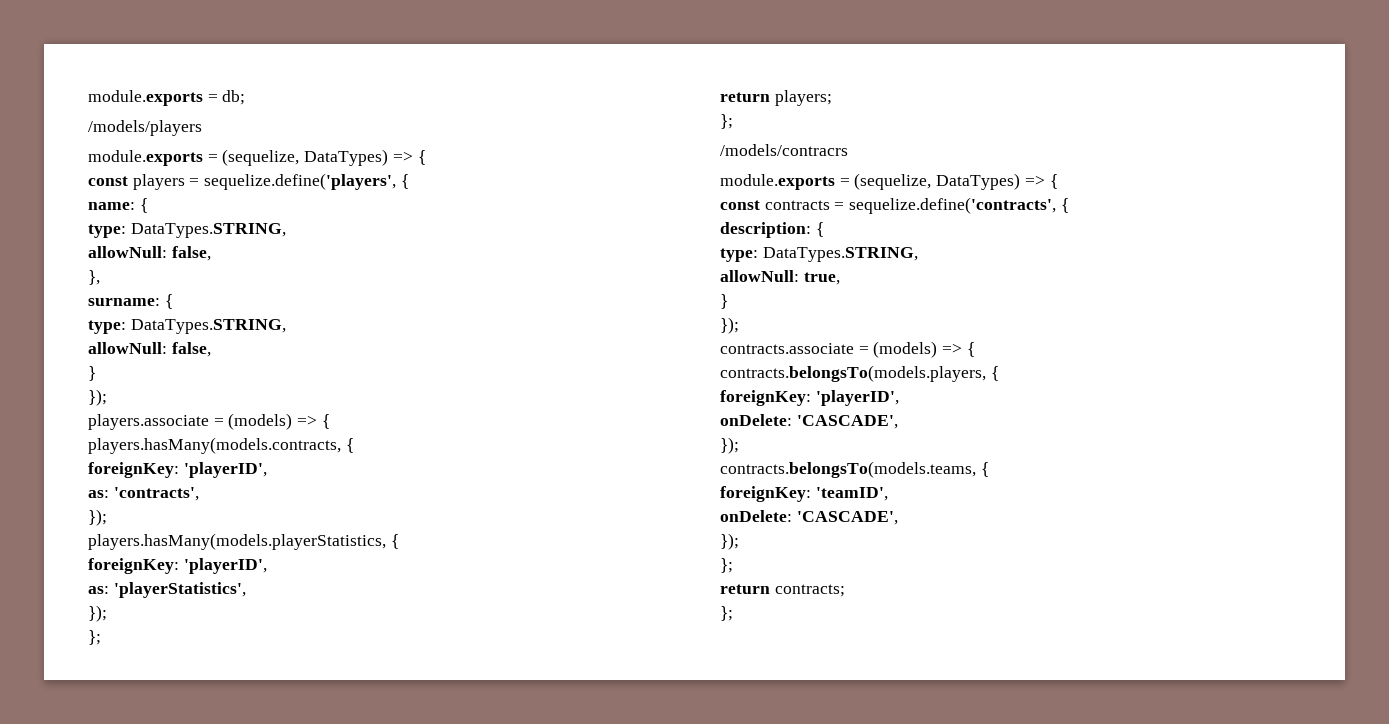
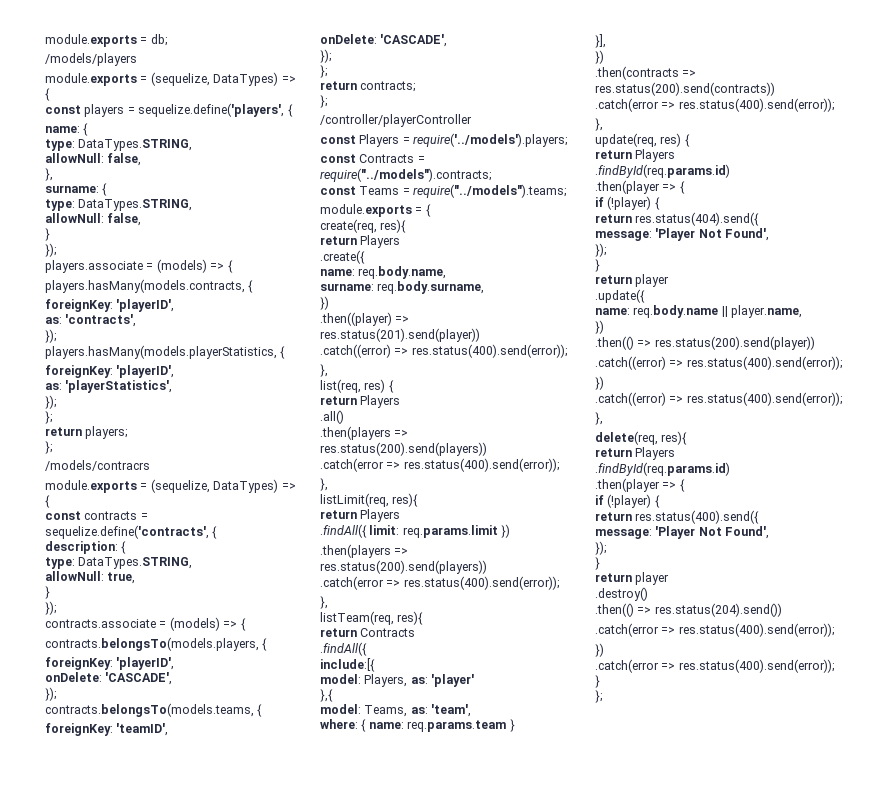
(733, 613) none -> [320,114,472,127] [320,133,569,147] [320,154,425,163] [320,168,492,182] [320,184,568,198] [320,204,431,217] [320,219,407,233] [320,235,401,248] [320,250,365,264] [320,266,447,279] [320,281,485,294] [320,296,329,310] [320,312,410,326] [320,328,480,342] [320,344,568,358] [320,364,328,377] [320,379,394,393] [320,395,401,408] [320,410,344,424] [320,426,409,440] [320,442,487,456] [320,458,560,472] [320,478,328,491] [320,493,419,507] [320,509,401,522] [320,524,511,538] [320,544,409,558] [320,560,487,574] [320,576,560,590] [320,596,328,609] [320,611,424,625] [320,628,416,637] [320,642,367,656] [320,658,375,672] [320,674,475,687] [320,689,333,702] [320,704,472,717] [320,719,515,732] [595,34,606,48] [595,50,604,64] [595,66,697,80] [595,82,775,96] [595,98,835,112] [595,118,603,131] [595,133,690,147] [595,149,676,162] [595,164,730,178] [595,180,685,194] [595,196,660,210] [595,212,760,226] [595,228,770,241] [595,243,607,257] [595,259,600,272] [595,274,670,287] [595,289,645,303] [595,305,803,318] [595,320,604,334] [595,336,815,350] [595,356,843,370] [595,376,604,390] [595,392,843,406] [595,412,603,425] [595,431,688,445] [595,447,676,460] [595,462,730,476] [595,478,685,492] [595,494,660,508] [595,510,760,524] [595,526,770,539] [595,541,607,555] [595,557,600,570] [595,572,670,585] [595,587,648,601] [595,603,782,617] [595,623,835,637] [595,643,604,657] [595,659,835,673] [595,675,600,688] [595,690,603,703] // /controller/playerController // const Players = require('../models').players; // const Contracts = require("../models").contracts; // const Teams = require("../models").teams; // module.exports = { // create(req, res){ // return Players // .create({ // name: req.body.name, // surname: req.body.surname, // }) // .then((player) => res.status(201).send(player)) // .catch((error) => res.status(400).send(error)); // }, // list(req, res) { // return Players // .all() // .then(players => res.status(200).send(players)) // .catch(error => res.status(400).send(error)); // }, // listLimit(req, res){ // return Players // .findAll({ limit: req.params.limit }) // .then(players => res.status(200).send(players)) // .catch(error => res.status(400).send(error)); // }, // listTeam(req, res){ // return Contracts // .findAll({ // include:[{ // model: Players, as: 'player' // },{ // model: Teams, as: 'team', // where: { name: req.params.team } // }], // }) // .then(contracts => res.status(200).send(contracts)) // .catch(error => res.status(400).send(error)); // }, // update(req, res) { // return Players // .findById(req.params.id) // .then(player => { // if (!player) { // return res.status(404).send({ // message: 'Player Not Found', // }); // } // return player // .update({ // name: req.body.name || player.name, // }) // .then(() => res.status(200).send(player)) // .catch((error) => res.status(400).send(error)); // }) // .catch((error) => res.status(400).send(error)); // }, // delete(req, res){ // return Players // .findById(req.params.id) // .then(player => { // if (!player) { // return res.status(400).send({ // message: 'Player Not Found', // }); // } // return player // .destroy() // .then(() => res.status(204).send()) // .catch(error => res.status(400).send(error)); // }) // .catch(error => res.status(400).send(error)); // } // };

